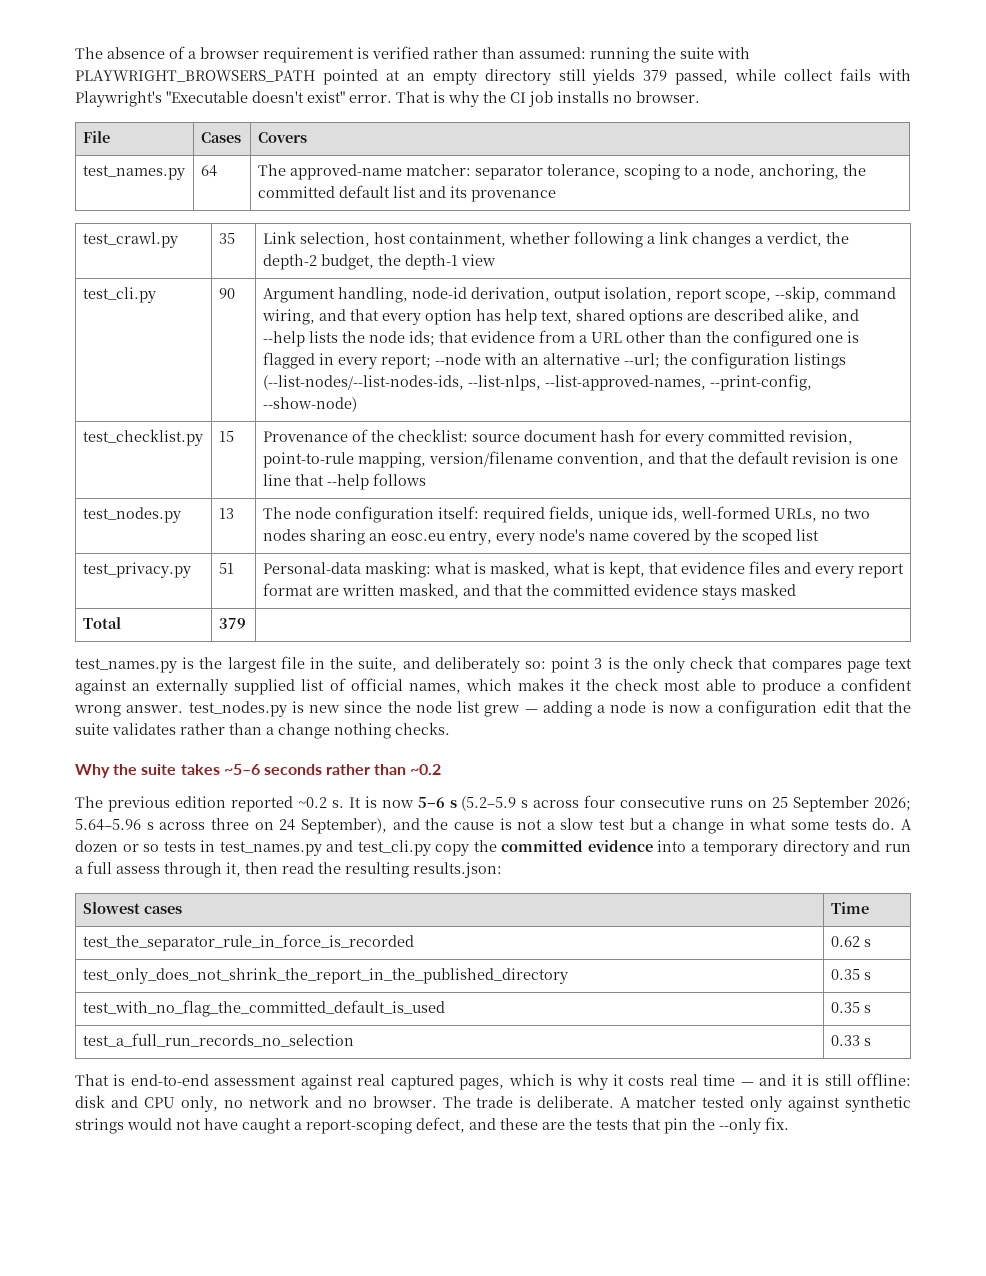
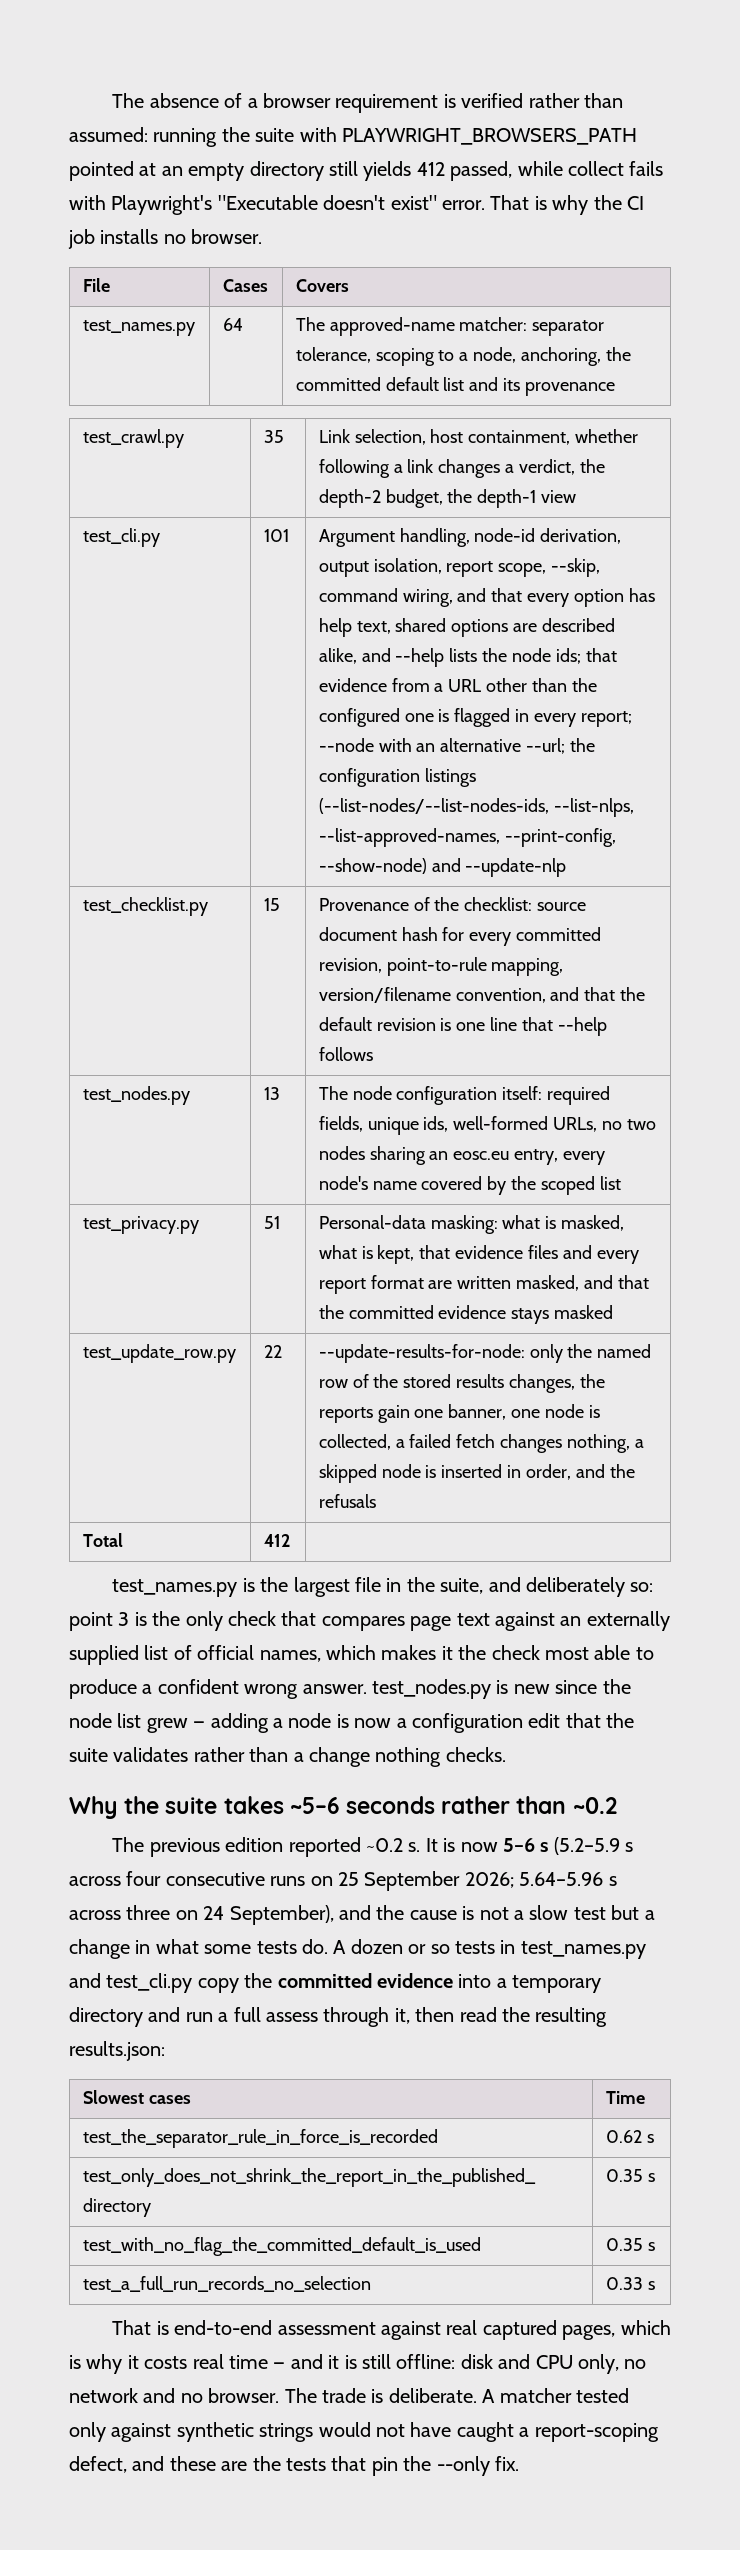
[643,70,668,81] 379 -> [416,162,445,176] 412
[218,288,235,299] 90 -> [263,529,289,542] 101
(357, 404) none -> [431,858,567,877] and --update-nlp
(796, 589) none -> [82,1344,236,1363] [263,1345,282,1358] [318,1344,652,1363] [318,1374,605,1393] [318,1404,600,1423] [318,1434,644,1453] [318,1464,635,1483] [318,1494,376,1508] // test_update_row.py | 22 | --update-results-for-node: only the named row of the stored results changes, the reports gain one banner, one node is collected, a failed fetch changes nothing, a skipped node is inserted in order, and the refusals
[218,618,246,629] 379 -> [263,1534,291,1547] 412

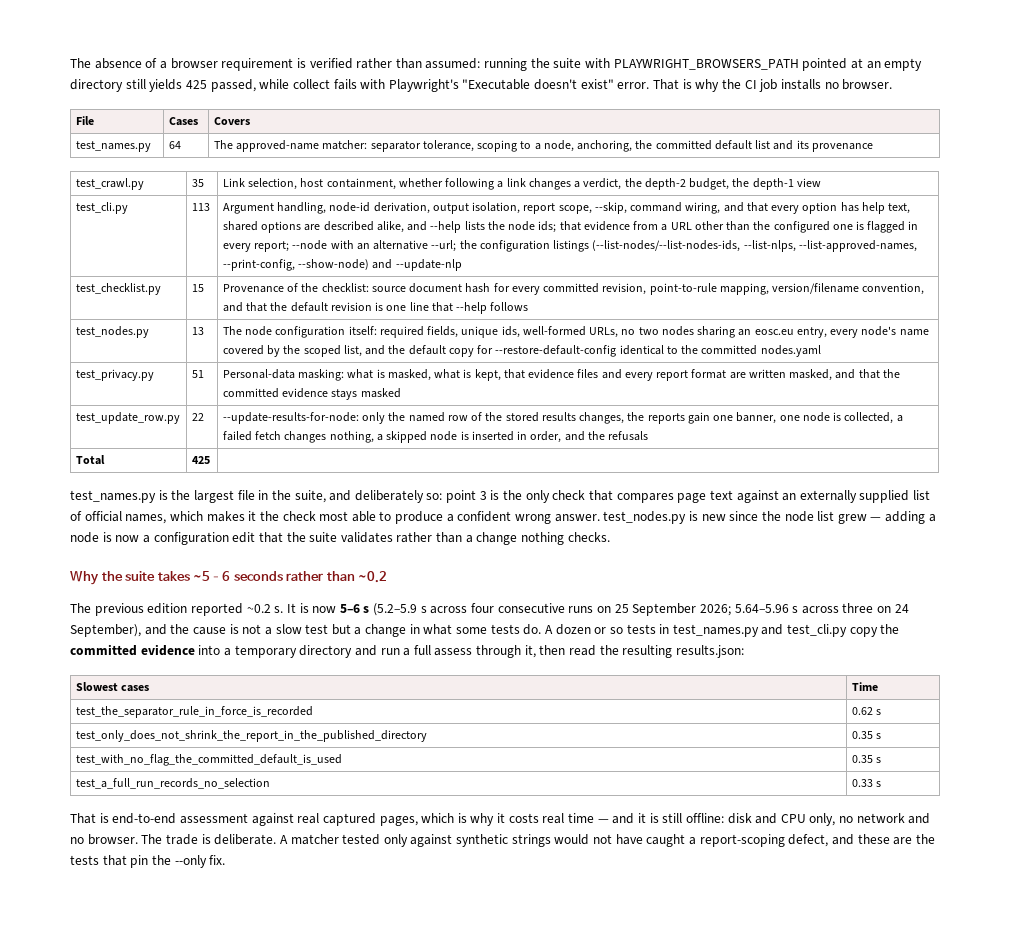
[416,162,445,176] 412 -> [185,80,207,89] 425
[263,529,289,542] 101 -> [191,203,210,211] 113
[599,1176,621,1190] list -> [343,345,821,357] list, and the default copy for --restore-default-config identical to the committed nodes.yaml
[263,1534,291,1547] 412 -> [191,456,210,464] 425

